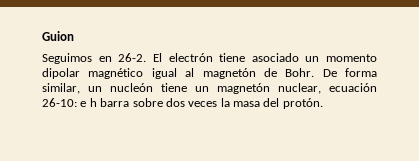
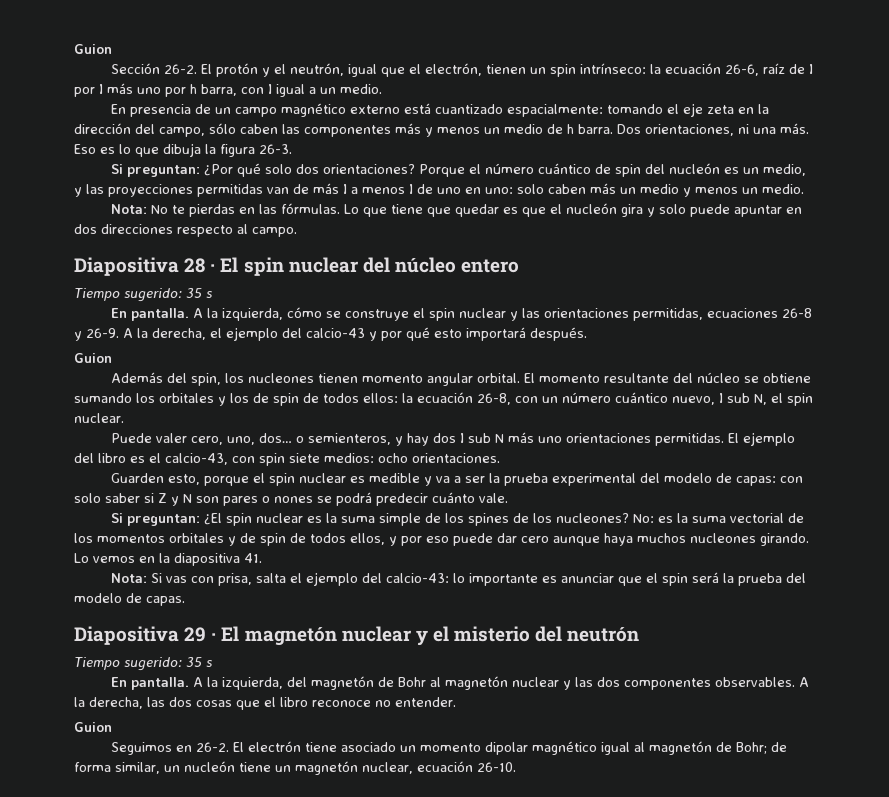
[42,31,74,41] Guion -> [74,44,112,54] [110,63,813,77] [74,83,382,97] [110,103,769,117] [74,123,809,137] [74,143,292,157] [110,163,806,177] [74,183,804,197] [110,203,802,217] [74,224,297,237] [74,257,520,276] [74,288,212,302] [110,307,812,321] [74,327,587,341] [74,353,112,363] [110,372,811,386] [74,392,813,406] [74,413,124,423] [110,432,795,446] [74,453,500,466] [110,473,803,486] [74,492,508,506] [110,513,804,526] [74,533,809,546] [74,553,262,566] [110,572,806,586] [74,593,185,606] [74,626,640,646] [74,657,212,671] [110,676,809,690] [74,697,456,710] [74,722,112,732] Guion // Sección 26-2. El protón y el neutrón, igual que el electrón, tienen un spin intrínseco: la ecuación 26-6, raíz de I por I más uno por h barra, con I igual a un medio. // En presencia de un campo magnético externo está cuantizado espacialmente: tomando el eje zeta en la dirección del campo, sólo caben las componentes más y menos un medio de h barra. Dos orientaciones, ni una más. Eso es lo que dibuja la figura 26-3. // Si preguntan: ¿Por qué solo dos orientaciones? Porque el número cuántico de spin del nucleón es un medio, y las proyecciones permitidas van de más I a menos I de uno en uno: solo caben más un medio y menos un medio. // Nota: No te pierdas en las fórmulas. Lo que tiene que quedar es que el nucleón gira y solo puede apuntar en dos direcciones respecto al campo. // Diapositiva 28 · El spin nuclear del núcleo entero // Tiempo sugerido: 35 s // En pantalla. A la izquierda, cómo se construye el spin nuclear y las orientaciones permitidas, ecuaciones 26-8 y 26-9. A la derecha, el ejemplo del calcio-43 y por qué esto importará después. // Guion // Además del spin, los nucleones tienen momento angular orbital. El momento resultante del núcleo se obtiene sumando los orbitales y los de spin de todos ellos: la ecuación 26-8, con un número cuántico nuevo, I sub N, el spin nuclear. // Puede valer cero, uno, dos… o semienteros, y hay dos I sub N más uno orientaciones permitidas. El ejemplo del libro es el calcio-43, con spin siete medios: ocho orientaciones. // Guarden esto, porque el spin nuclear es medible y va a ser la prueba experimental del modelo de capas: con solo saber si Z y N son pares o nones se podrá predecir cuánto vale. // Si preguntan: ¿El spin nuclear es la suma simple de los spines de los nucleones? No: es la suma vectorial de los momentos orbitales y de spin de todos ellos, y por eso puede dar cero aunque haya muchos nucleones girando. Lo vemos en la diapositiva 41. // Nota: Si vas con prisa, salta el ejemplo del calcio-43: lo importante es anunciar que el spin será la prueba del modelo de capas. // Diapositiva 29 · El magnetón nuclear y el misterio del neutrón // Tiempo sugerido: 35 s // En pantalla. A la izquierda, del magnetón de Bohr al magnetón nuclear y las dos componentes observables. A la derecha, las dos cosas que el libro reconoce no entender. // Guion
[285,68,337,77] Bohr. De -> [735,742,787,754] Bohr; de
[42,98,323,109] 26-10: e h barra sobre dos veces la masa del protón. -> [477,762,516,772] 26-10.

